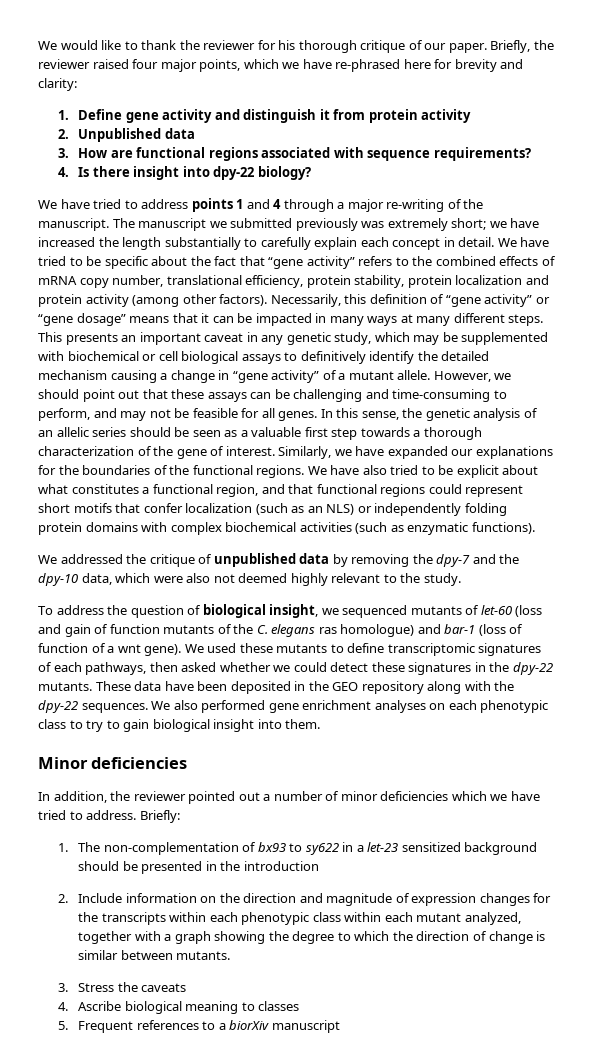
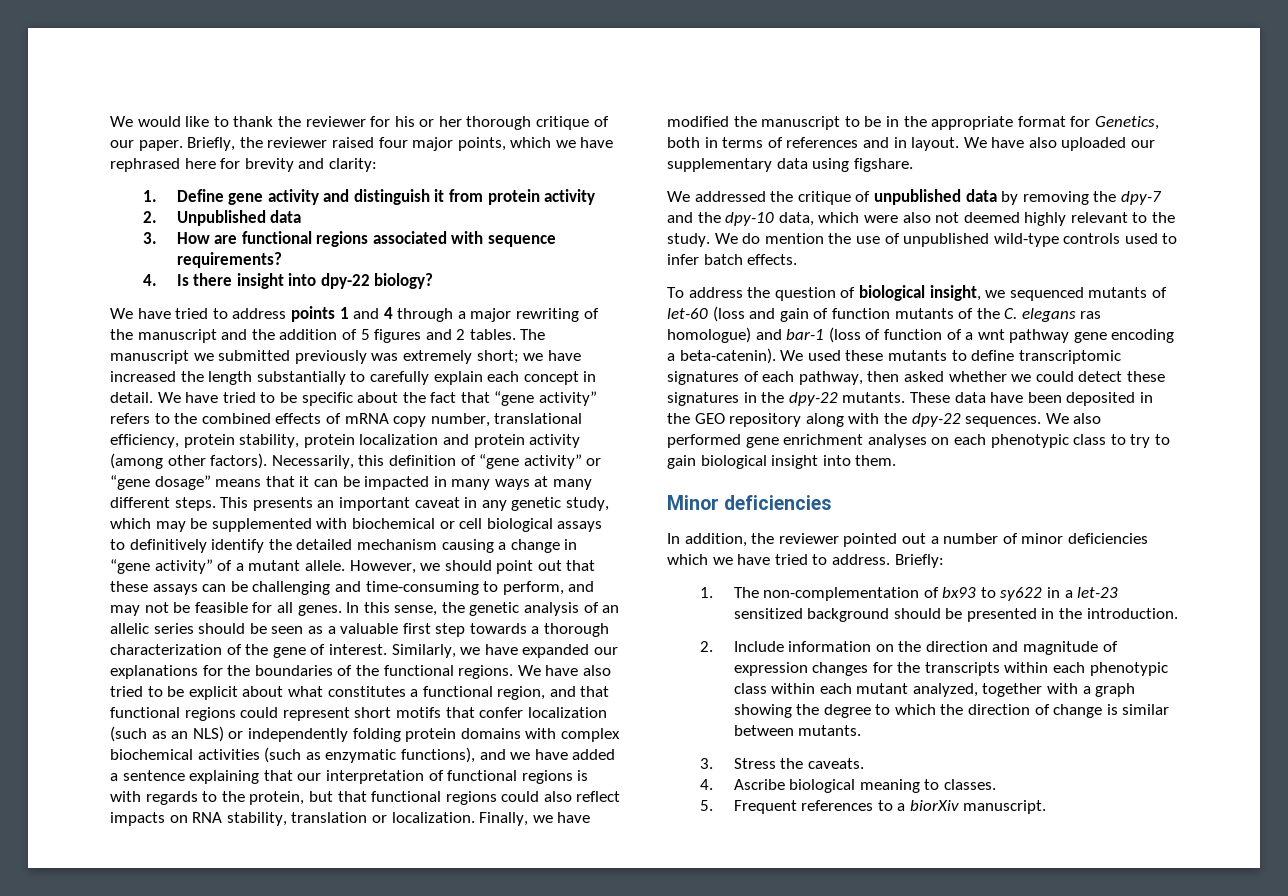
(296, 45) none -> [419,116,462,127] or her
[335,59,401,72] re-phrased -> [110,158,180,172] rephrased
[386,199,484,212] [38,218,109,231] re-writing of the manuscript. -> [516,308,599,322] [110,329,516,343] rewriting of the manuscript and the addition of 5 figures and 2 tables.
[471,522,535,534] functions). -> [400,747,616,763] [110,770,589,784] [110,791,621,805] [110,812,591,826] [667,116,1159,130] [667,137,1156,151] [667,158,913,172] functions), and we have added a sentence explaining that our interpretation of functional regions is with regards to the protein, but that functional regions could also reflect impacts on RNA stability, translation or localization. Finally, we have modified the manuscript to be in the appropriate format for Genetics, both in terms of references and in layout. We have also uploaded our supplementary data using figshare.
(461, 579) none -> [714,233,1178,247] [667,254,798,265] We do mention the use of unpublished wild-type controls used to infer batch effects.
[144,644,182,656] gene). -> [1009,329,1175,343] [667,348,776,364] pathway gene encoding a beta-catenin).
[85,662,147,675] pathways, -> [798,371,863,385] pathway,
[243,861,319,871] introduction -> [1086,608,1178,619] introduction.
[141,983,187,992] caveats -> [807,758,864,769] caveats.
[258,1001,300,1011] classes -> [943,779,996,790] classes.
[271,1020,340,1033] manuscript -> [963,800,1047,814] manuscript.

